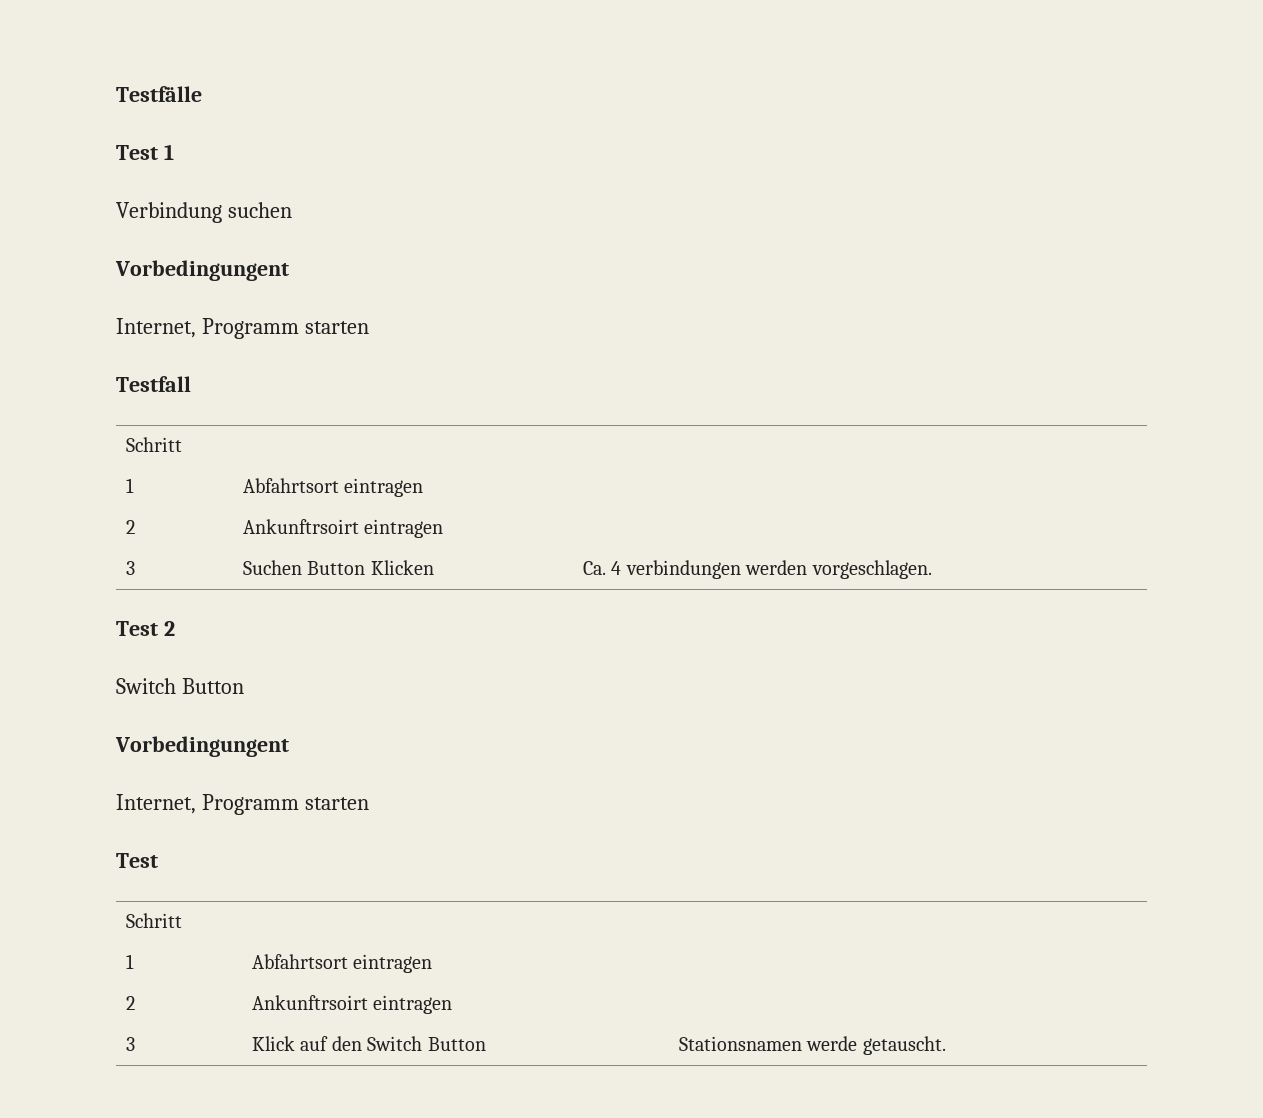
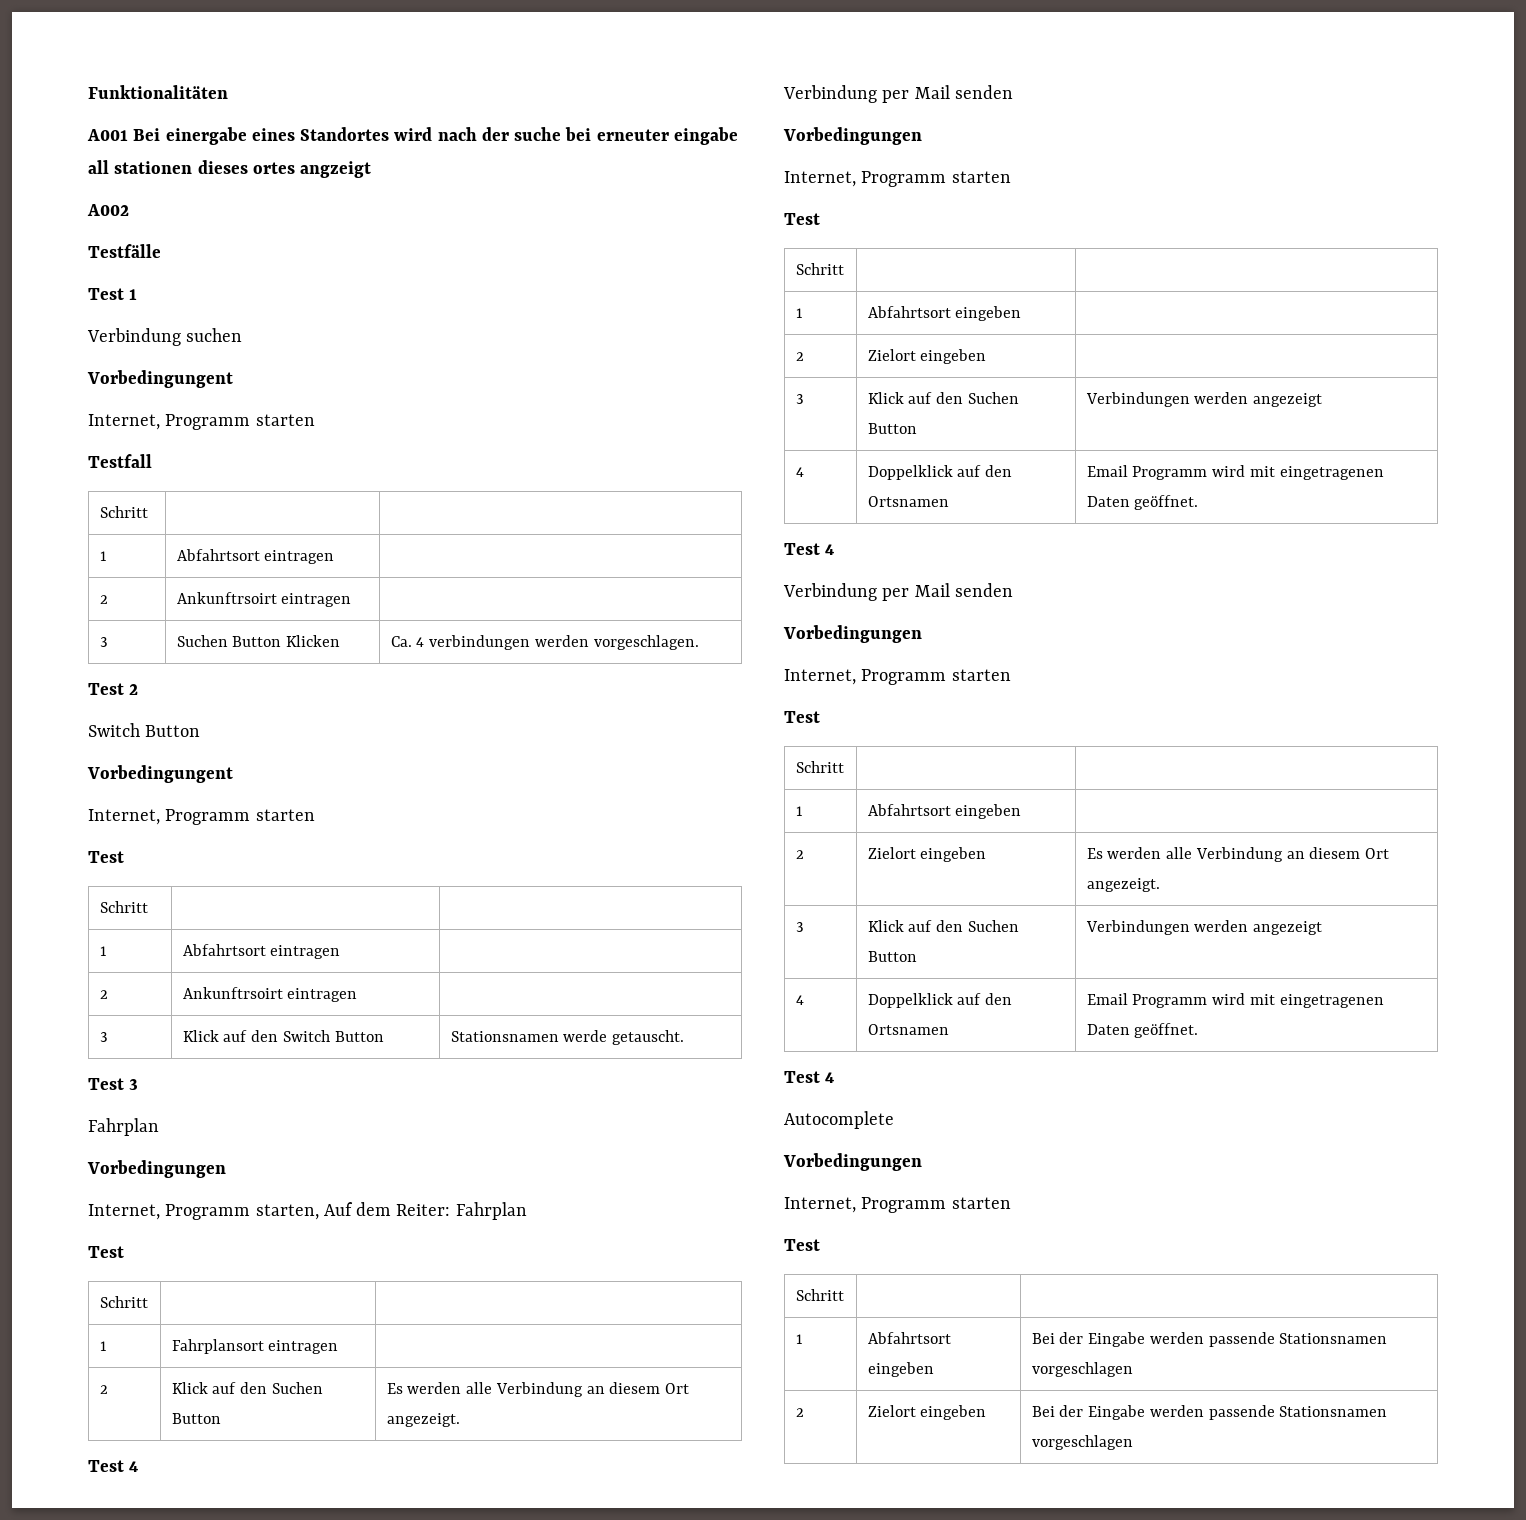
(116, 94) none -> [88,85,228,99] [87,127,738,145] [88,160,372,178] [87,204,129,216] Funktionalitäten // A001 Bei einergabe eines Standortes wird nach der suche bei erneuter eingabe all stationen dieses ortes angzeigt // A002 //
(946, 1045) none -> [88,1078,139,1090] [88,1118,159,1136] [87,1160,226,1178] [88,1202,527,1220] [88,1246,124,1258] [99,1296,148,1308] [99,1341,107,1351] [171,1339,339,1354] [99,1385,108,1394] [171,1382,323,1394] [171,1413,221,1424] [386,1382,690,1397] [386,1413,460,1427] [88,1460,139,1472] [783,85,1013,103] [783,127,922,145] [784,171,1011,187] [784,213,820,225] [795,263,844,275] [795,308,803,318] [867,306,1022,321] [795,352,804,361] [867,349,987,364] [795,394,804,404] [867,392,1019,404] [867,423,917,434] [1085,392,1323,407] [795,467,804,477] [867,465,1013,480] [867,496,949,507] [1086,465,1384,480] [1086,495,1199,510] [784,543,835,555] [783,583,1013,601] [783,625,922,643] [784,669,1011,685] [784,711,820,723] [795,761,844,773] [795,806,803,816] [867,804,1022,819] [795,850,804,859] [867,847,987,862] [1086,847,1390,862] [1086,878,1160,892] [795,922,804,932] [867,920,1019,932] [867,951,917,962] [1085,920,1323,935] [795,995,804,1005] [867,993,1013,1008] [867,1024,949,1035] [1086,993,1384,1008] [1086,1023,1199,1038] [784,1071,835,1083] [784,1111,894,1129] [783,1153,922,1171] [784,1197,1011,1213] [784,1239,820,1251] [795,1289,844,1301] [795,1334,803,1344] [867,1332,951,1344] [867,1362,934,1377] [1031,1332,1388,1347] [1031,1362,1133,1377] [795,1408,804,1417] [867,1405,987,1420] [1031,1405,1388,1420] [1031,1435,1133,1450] // Test 3 // Fahrplan // Vorbedingungen // Internet, Programm starten, Auf dem Reiter: Fahrplan // Test // Schritt | | // 1 | Fahrplansort eintragen | // 2 | Klick auf den Suchen Button | Es werden alle Verbindung an diesem Ort angezeigt. // Test 4 // Verbindung per Mail senden // Vorbedingungen // Internet, Programm starten // Test // Schritt | | // 1 | Abfahrtsort eingeben | // 2 | Zielort eingeben | // 3 | Klick auf den Suchen Button | Verbindungen werden angezeigt // 4 | Doppelklick auf den Ortsnamen | Email Programm wird mit eingetragenen Daten geöffnet. // Test 4 // Verbindung per Mail senden // Vorbedingungen // Internet, Programm starten // Test // Schritt | | // 1 | Abfahrtsort eingeben | // 2 | Zielort eingeben | Es werden alle Verbindung an diesem Ort angezeigt. // 3 | Klick auf den Suchen Button | Verbindungen werden angezeigt // 4 | Doppelklick auf den Ortsnamen | Email Programm wird mit eingetragenen Daten geöffnet. // Test 4 // Autocomplete // Vorbedingungen // Internet, Programm starten // Test // Schritt | | // 1 | Abfahrtsort eingeben | Bei der Eingabe werden passende Stationsnamen vorgeschlagen // 2 | Zielort eingeben | Bei der Eingabe werden passende Stationsnamen vorgeschlagen

